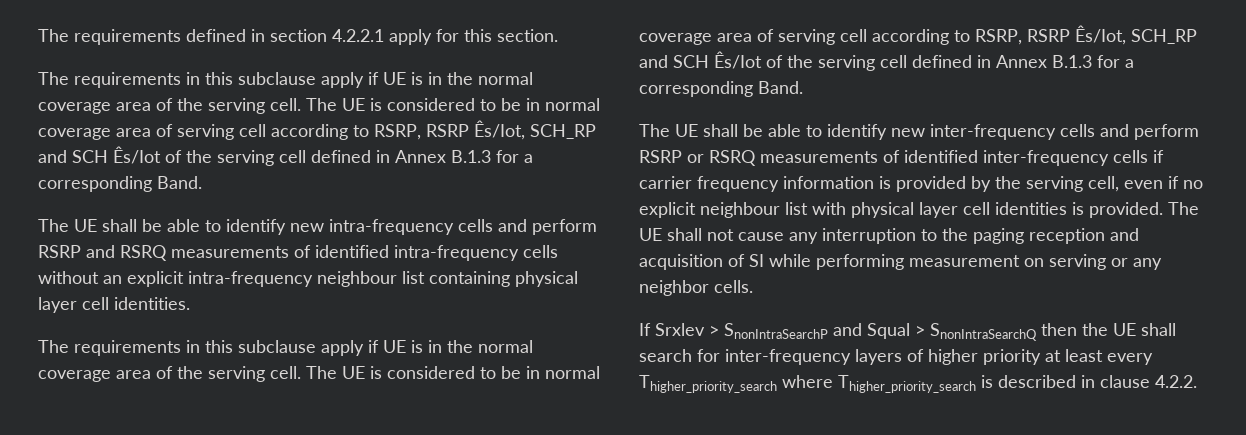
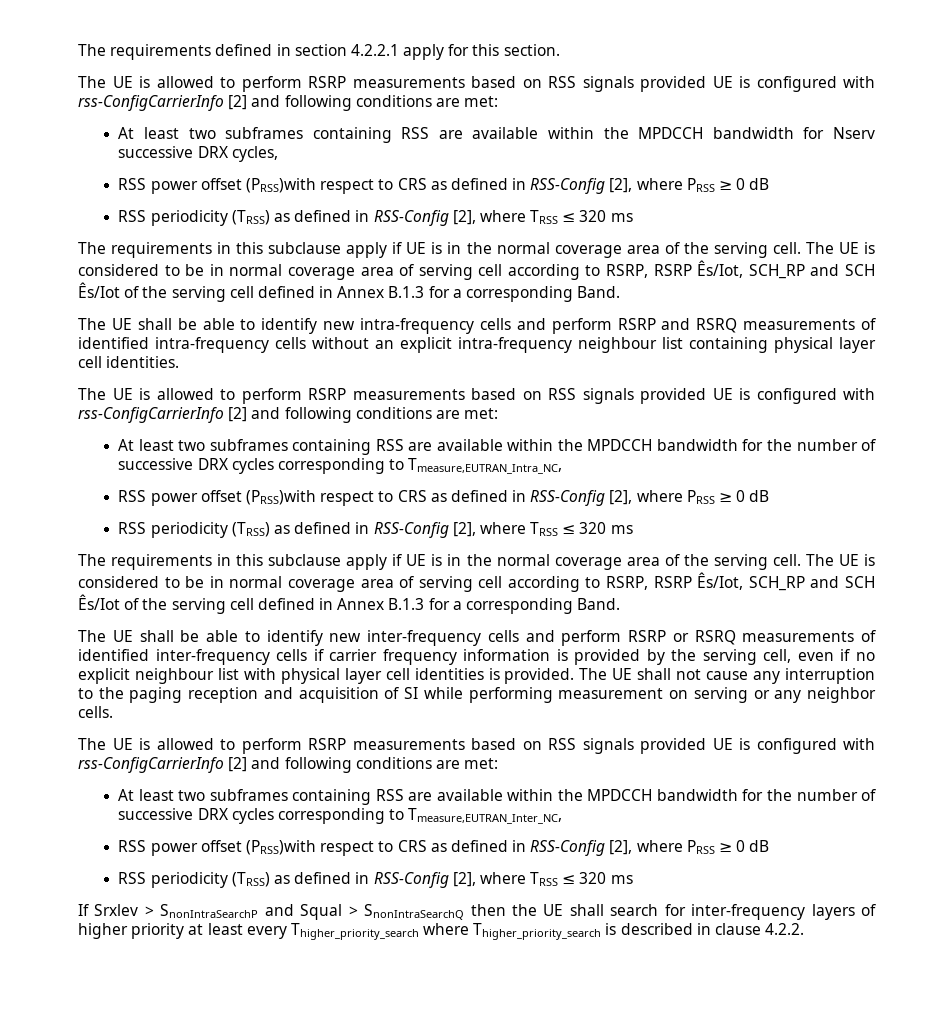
(558, 35) none -> [78,76,875,92] [78,95,499,111] [118,127,876,143] [118,146,278,162] [118,178,770,194] [118,210,633,226] // The UE is allowed to perform RSRP measurements based on RSS signals provided UE is configured with rss-ConfigCarrierInfo [2] and following conditions are met: // At least two subframes containing RSS are available within the MPDCCH bandwidth for Nserv successive DRX cycles, // RSS power offset (PRSS)with respect to CRS as defined in RSS-Config [2], where PRSS ≥ 0 dB // RSS periodicity (TRSS) as defined in RSS-Config [2], where TRSS ≤ 320 ms
(190, 303) none -> [78,388,875,404] [78,407,499,423] [118,439,876,455] [118,458,563,474] [118,490,770,506] [118,522,633,538] // The UE is allowed to perform RSRP measurements based on RSS signals provided UE is configured with rss-ConfigCarrierInfo [2] and following conditions are met: // At least two subframes containing RSS are available within the MPDCCH bandwidth for the number of successive DRX cycles corresponding to Tmeasure,EUTRAN_Intra_NC, // RSS power offset (PRSS)with respect to CRS as defined in RSS-Config [2], where PRSS ≥ 0 dB // RSS periodicity (TRSS) as defined in RSS-Config [2], where TRSS ≤ 320 ms
(753, 286) none -> [78,738,875,754] [78,757,499,773] [118,789,876,805] [118,808,563,824] [118,840,770,856] [118,872,633,888] // The UE is allowed to perform RSRP measurements based on RSS signals provided UE is configured with rss-ConfigCarrierInfo [2] and following conditions are met: // At least two subframes containing RSS are available within the MPDCCH bandwidth for the number of successive DRX cycles corresponding to Tmeasure,EUTRAN_Inter_NC, // RSS power offset (PRSS)with respect to CRS as defined in RSS-Config [2], where PRSS ≥ 0 dB // RSS periodicity (TRSS) as defined in RSS-Config [2], where TRSS ≤ 320 ms

